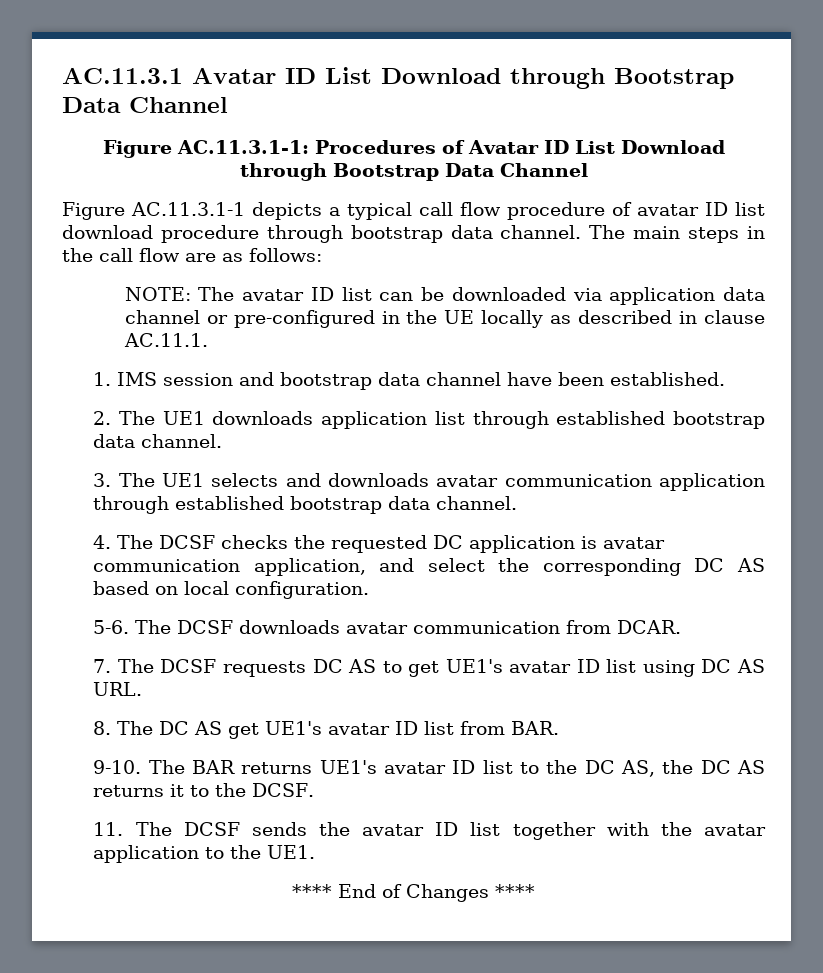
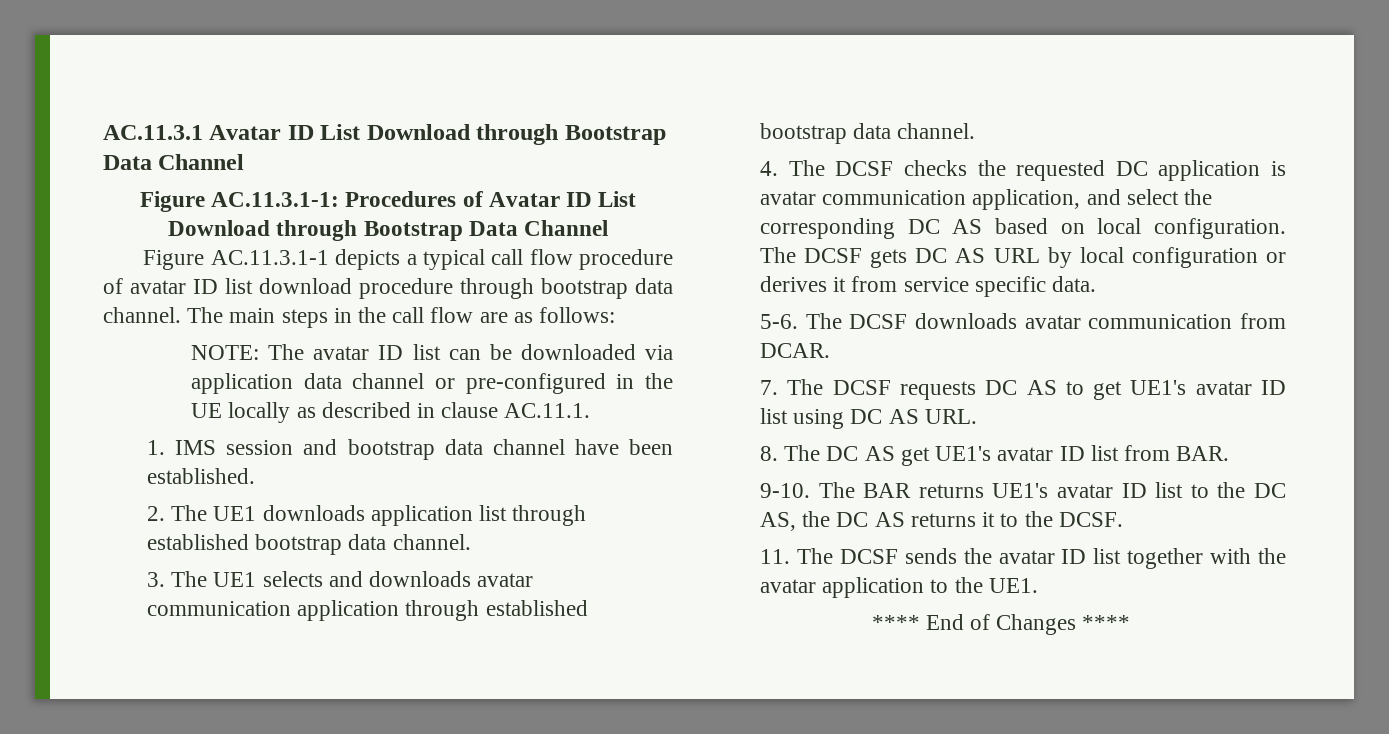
(370, 590) none -> [760,247,1286,268] [760,276,1097,297] The DCSF gets DC AS URL by local configuration or derives it from service specific data.

